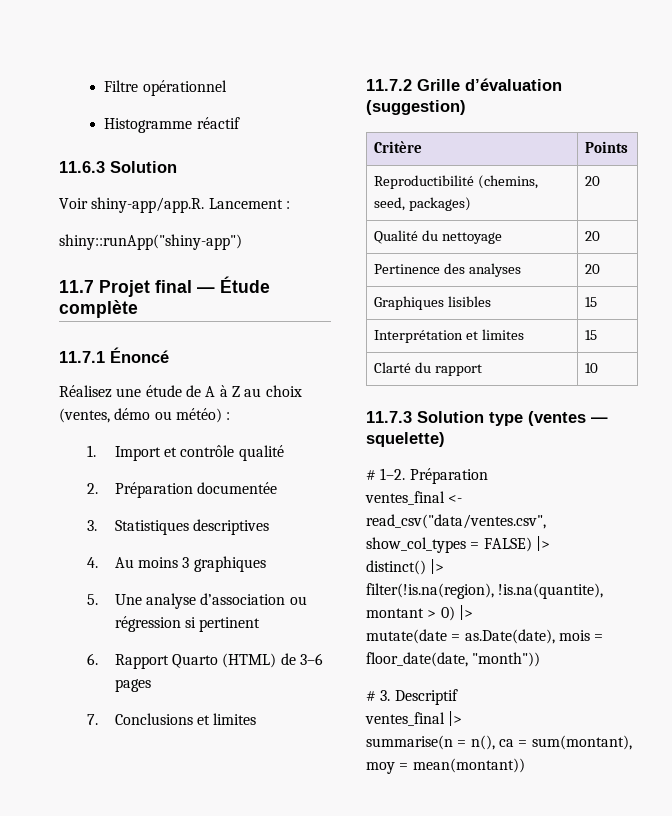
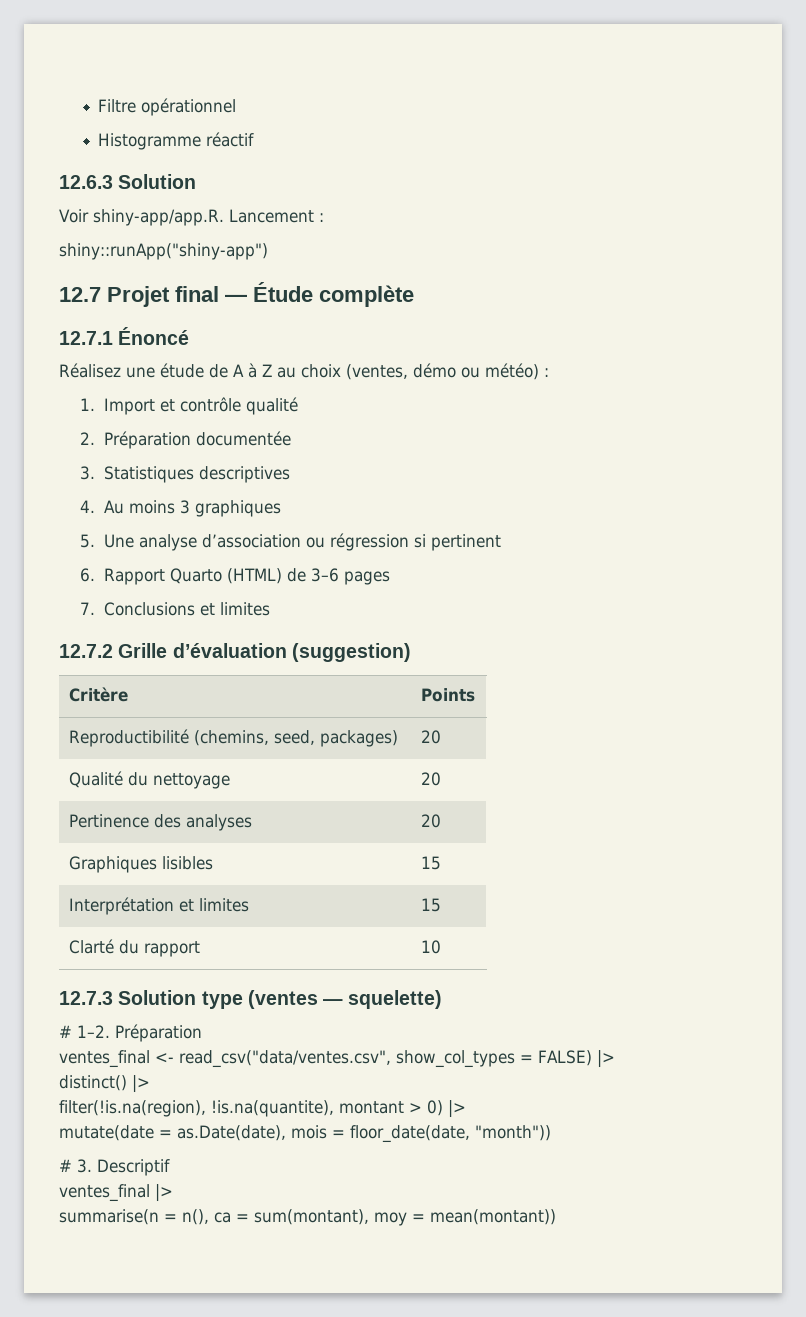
[59,161,105,173] 11.6.3 -> [59,175,113,189] 12.6.3
[59,280,94,293] 11.7 -> [59,287,101,302] 12.7
[59,351,105,363] 11.7.1 -> [59,331,113,345] 12.7.1
[366,79,412,91] 11.7.2 -> [59,644,113,658] 12.7.2
[366,411,412,423] 11.7.3 -> [59,991,113,1005] 12.7.3

